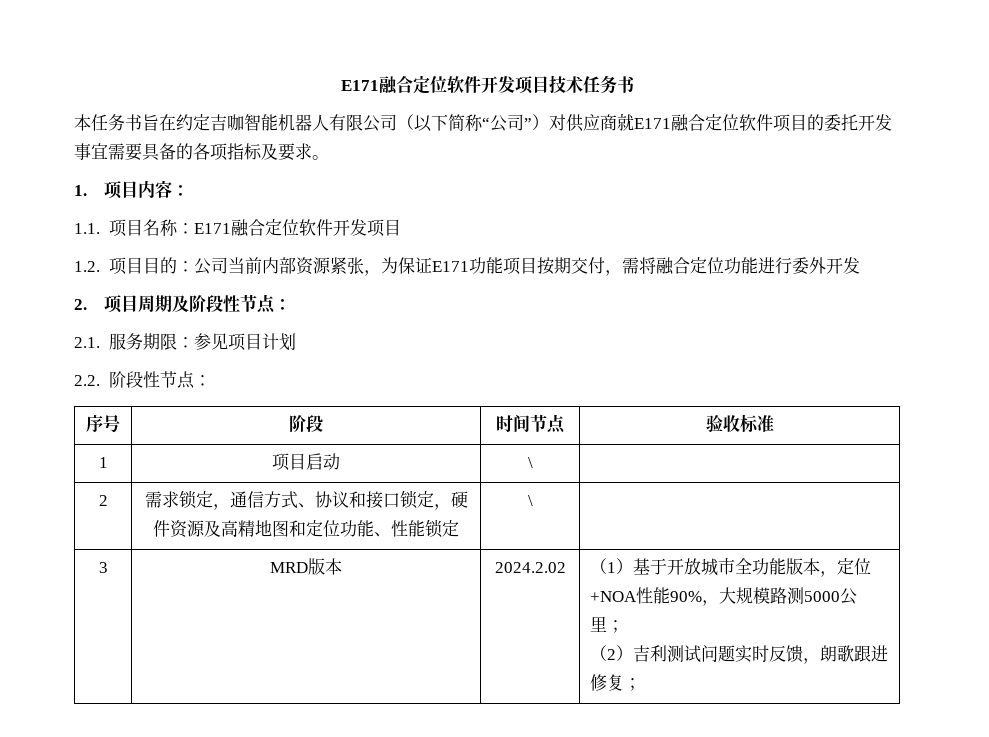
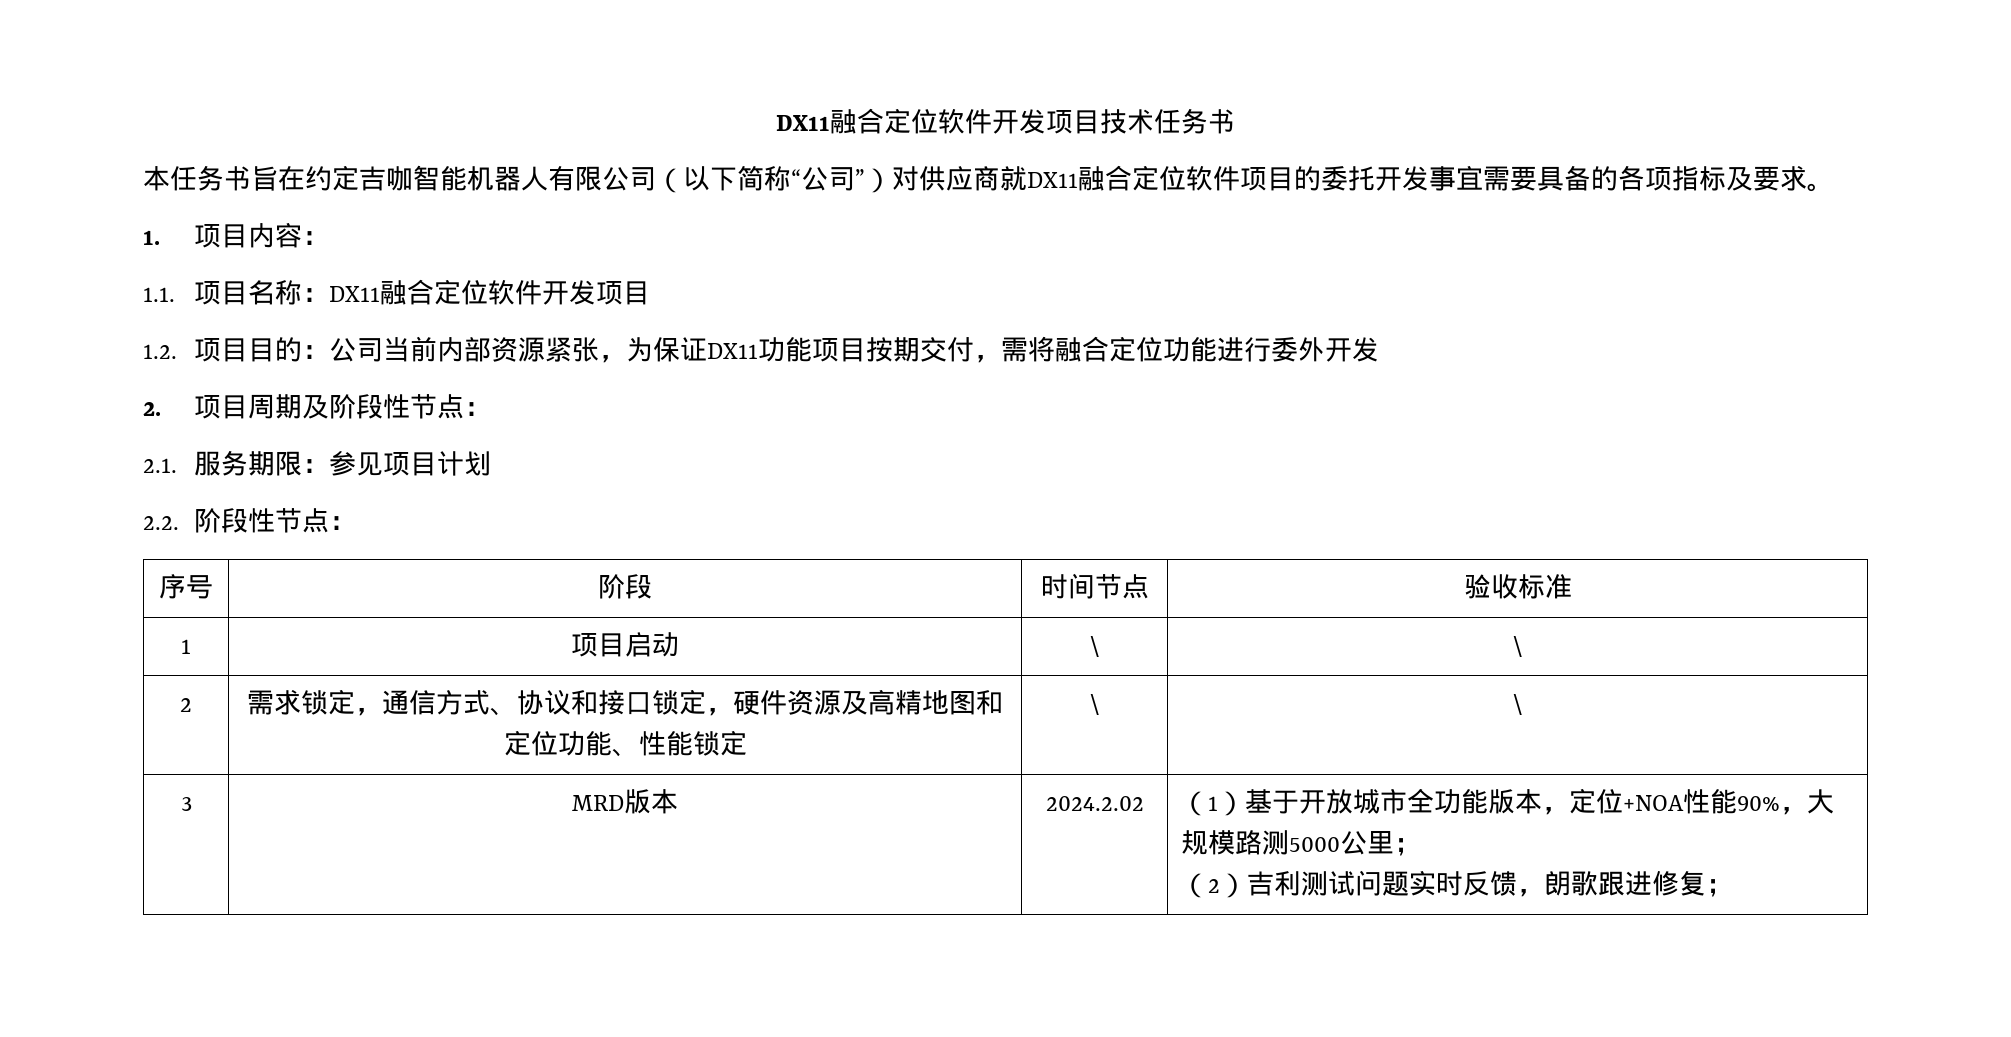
[340,80,379,91] E171 -> [776,115,830,131] DX11
[634,118,671,129] E171 -> [1027,172,1078,188] DX11
[193,223,231,234] E171 -> [328,286,380,302] DX11
[431,261,469,272] E171 -> [706,343,758,359] DX11
(533, 462) none -> [1513,636,1522,657] \
(533, 500) none -> [1513,694,1522,715] \

